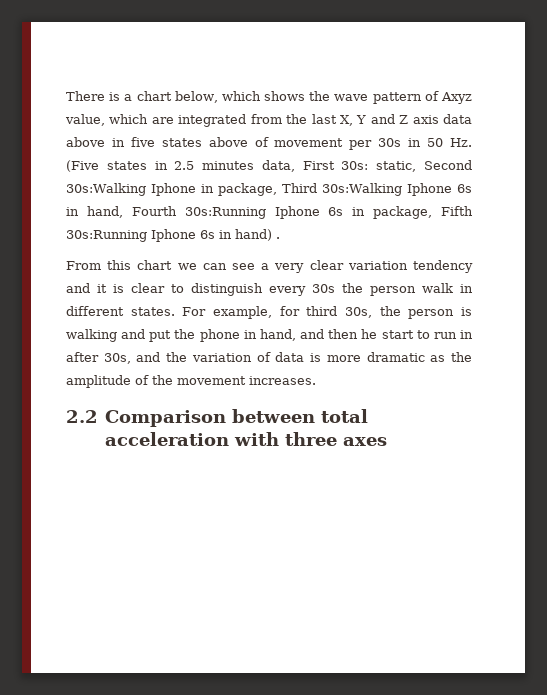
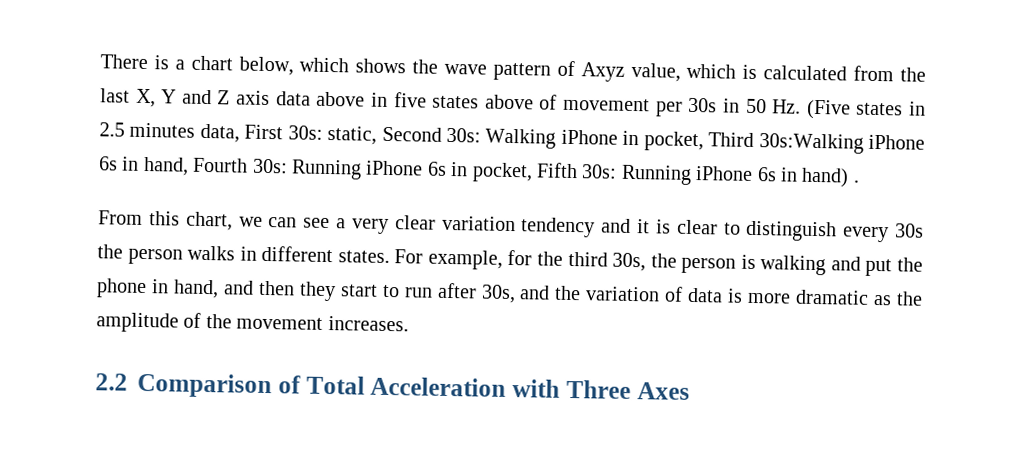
[151,114,247,127] are integrated -> [742,64,848,81] is calculated
[66,183,277,196] 30s:Walking Iphone in package, -> [446,127,704,152] 30s: Walking iPhone in pocket,
[406,183,452,196] Iphone -> [868,134,926,150] iPhone
[184,206,473,219] [66,229,196,242] 30s:Running Iphone 6s in package, Fifth 30s:Running Iphone -> [252,158,754,185] 30s: Running iPhone 6s in pocket, Fifth 30s: Running iPhone
[137,260,173,270] chart -> [185,211,233,231] chart,
[422,283,453,293] walk -> [187,245,236,261] walks
(300, 311) none -> [536,251,563,266] the
[361,329,378,339] he -> [298,281,336,302] they
[459,330,473,339] in -> (433, 292) none
[231,409,368,423] [104,432,387,446] between total acceleration with three axes -> [277,375,690,400] of Total Acceleration with Three Axes

